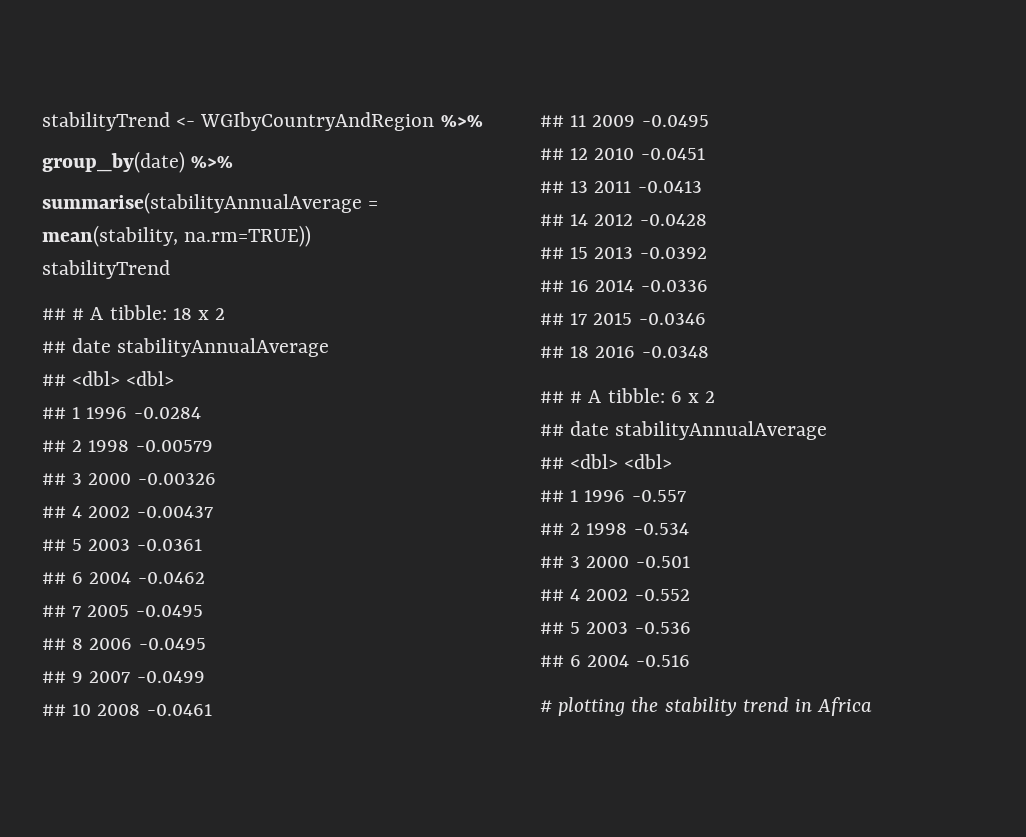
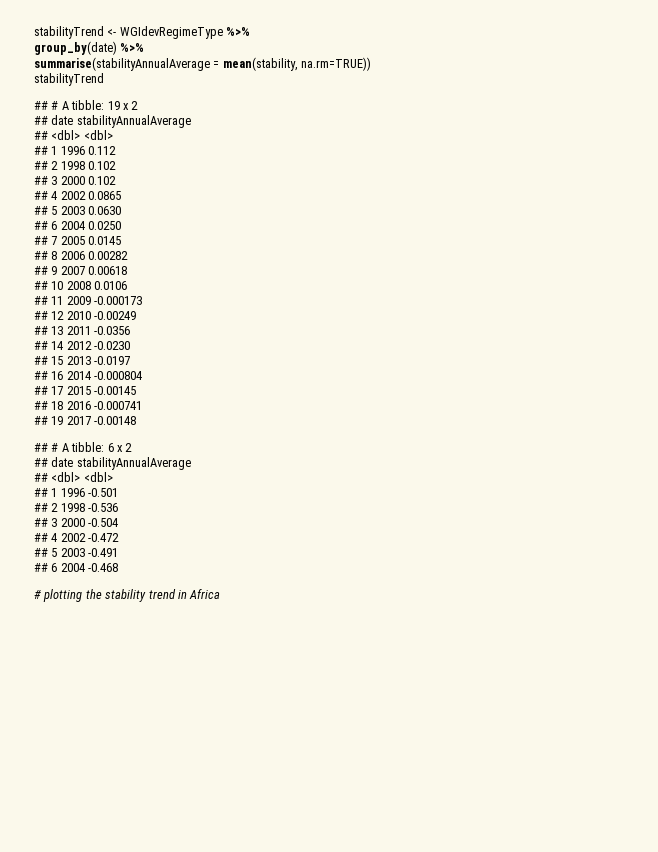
[200,112,435,131] WGIbyCountryAndRegion -> [119,26,223,39] WGIdevRegimeType
[172,308,192,320] 18 -> [107,101,120,110] 19
[133,407,201,419] [42,440,213,452] [42,473,216,485] [42,506,213,518] [42,539,202,551] [42,572,205,584] -0.0284 // ## 2 1998 -0.00579 // ## 3 2000 -0.00326 // ## 4 2002 -0.00437 // ## 5 2003 -0.0361 // ## 6 2004 -0.0462 -> [88,146,117,155] [34,161,117,170] [34,176,117,185] [34,191,122,200] [34,206,122,215] [34,221,122,230] 0.112 // ## 2 1998 0.102 // ## 3 2000 0.102 // ## 4 2002 0.0865 // ## 5 2003 0.0630 // ## 6 2004 0.0250
[135,605,203,617] -0.0495 -> [88,236,122,245] 0.0145
[138,638,206,650] -0.0495 -> [88,251,129,260] 0.00282
[136,671,205,683] -0.0499 -> [88,266,128,275] 0.00618
[146,704,212,716] -0.0461 -> [94,281,128,290] 0.0106
[641,115,709,127] -0.0495 -> [94,296,143,305] -0.000173
[640,148,705,160] -0.0451 -> [94,311,137,320] -0.00249
[637,181,702,193] -0.0413 -> [94,326,131,335] -0.0356
[639,214,707,226] -0.0428 -> [94,341,131,350] -0.0230
[639,247,707,259] -0.0392 -> [94,356,131,365] -0.0197
[640,280,708,292] -0.0336 -> [94,371,143,380] -0.000804
[638,313,706,325] -0.0346 -> [94,386,137,395] -0.00145
[641,346,709,358] -0.0348 -> [94,401,143,410] [34,416,137,425] -0.000741 // ## 19 2017 -0.00148
[631,490,686,502] [540,523,689,535] [540,556,690,568] [540,589,690,601] [540,622,691,634] [540,655,690,667] -0.557 // ## 2 1998 -0.534 // ## 3 2000 -0.501 // ## 4 2002 -0.552 // ## 5 2003 -0.536 // ## 6 2004 -0.516 -> [88,488,119,497] [34,503,119,512] [34,518,119,527] [34,533,120,542] [34,548,119,557] [34,563,119,572] -0.501 // ## 2 1998 -0.536 // ## 3 2000 -0.504 // ## 4 2002 -0.472 // ## 5 2003 -0.491 // ## 6 2004 -0.468

